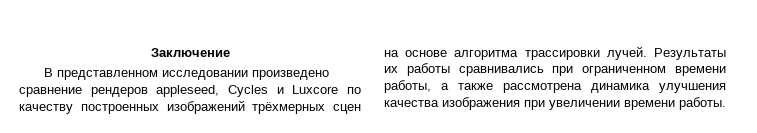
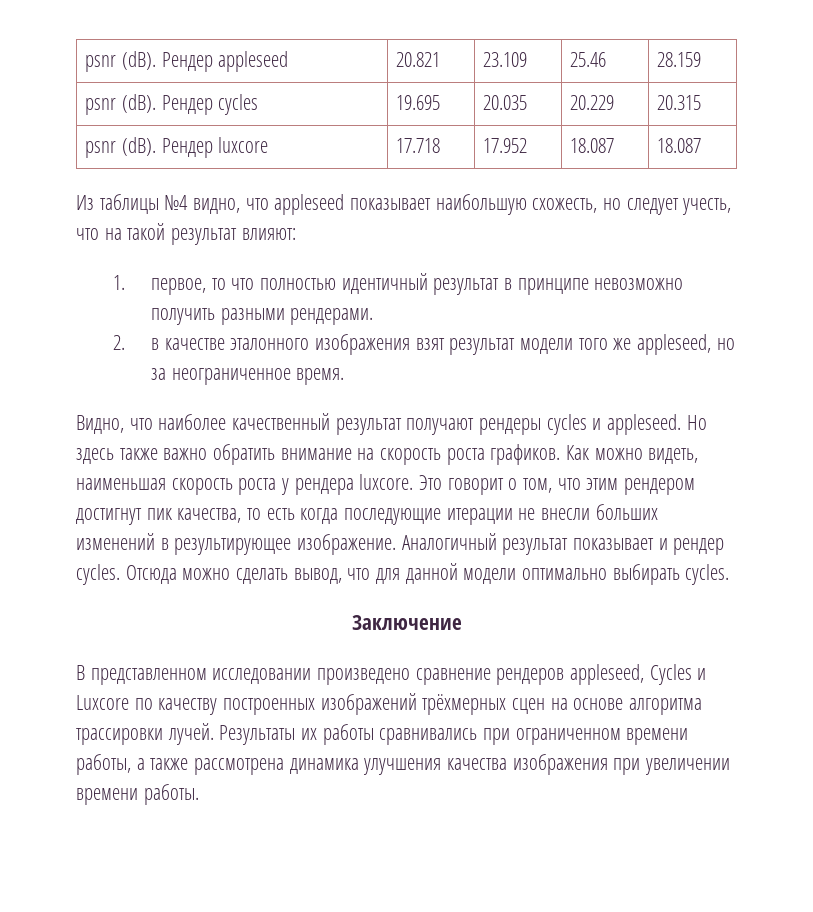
(150, 52) none -> [85,51,289,72] [396,52,441,67] [483,52,528,67] [570,52,607,67] [657,52,702,67] [85,94,259,115] [396,95,441,110] [483,95,528,110] [570,95,615,110] [657,95,702,110] [85,137,269,158] [396,138,441,153] [483,138,528,153] [570,138,615,153] [657,138,702,153] [76,194,732,215] [76,223,296,245] [113,273,684,295] [150,308,374,325] [113,334,735,355] [150,368,345,385] [76,413,707,435] [76,444,699,465] [76,474,696,495] [76,504,658,525] [76,533,725,555] [76,563,730,585] psnr (dB). Рендер appleseed | 20.821 | 23.109 | 25.46 | 28.159 // psnr (dB). Рендер cycles | 19.695 | 20.035 | 20.229 | 20.315 // psnr (dB). Рендер luxcore | 17.718 | 17.952 | 18.087 | 18.087 // Из таблицы №4 видно, что appleseed показывает наибольшую схожесть, но следует учесть, что на такой результат влияют: // 1. первое, то что полностью идентичный результат в принципе невозможно получить разными рендерами. // 2. в качестве эталонного изображения взят результат модели того же appleseed, но за неограниченное время. // Видно, что наиболее качественный результат получают рендеры cycles и appleseed. Но здесь также важно обратить внимание на скорость роста графиков. Как можно видеть, наименьшая скорость роста у рендера luxcore. Это говорит о том, что этим рендером достигнут пик качества, то есть когда последующие итерации не внесли больших изменений в результирующее изображение. Аналогичный результат показывает и рендер cycles. Отсюда можно сделать вывод, что для данной модели оптимально выбирать cycles. //

